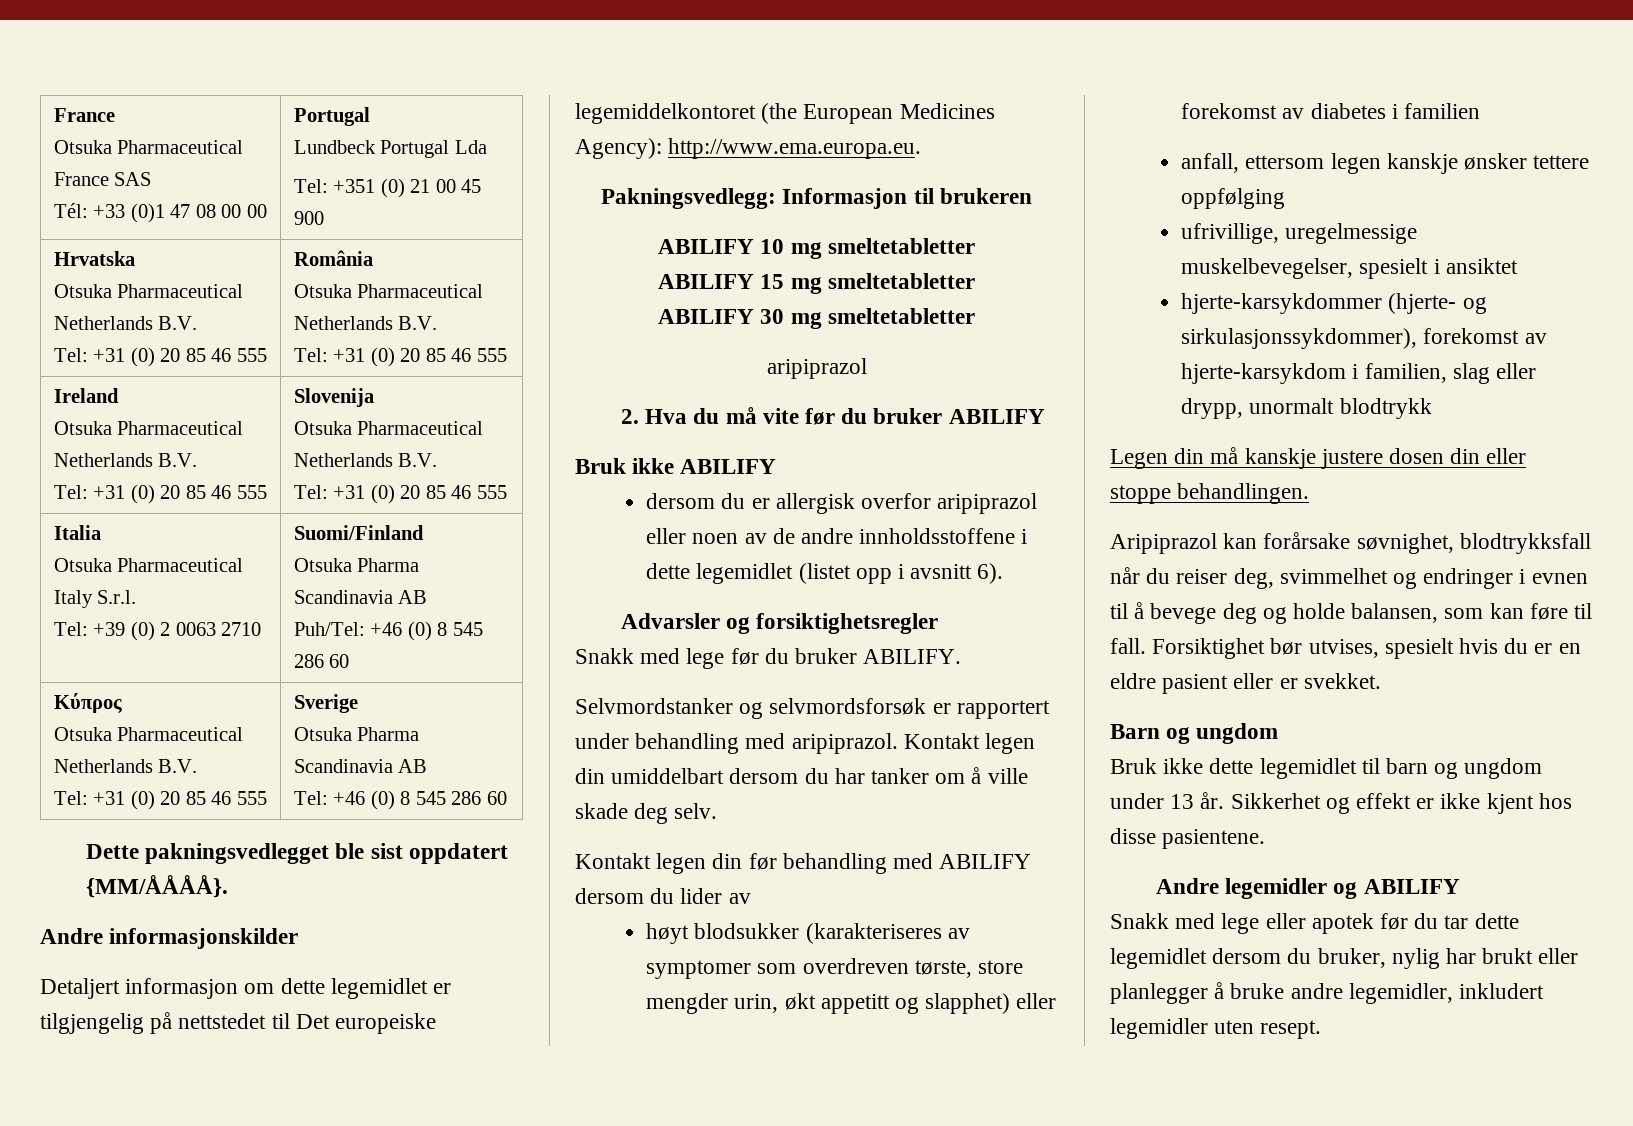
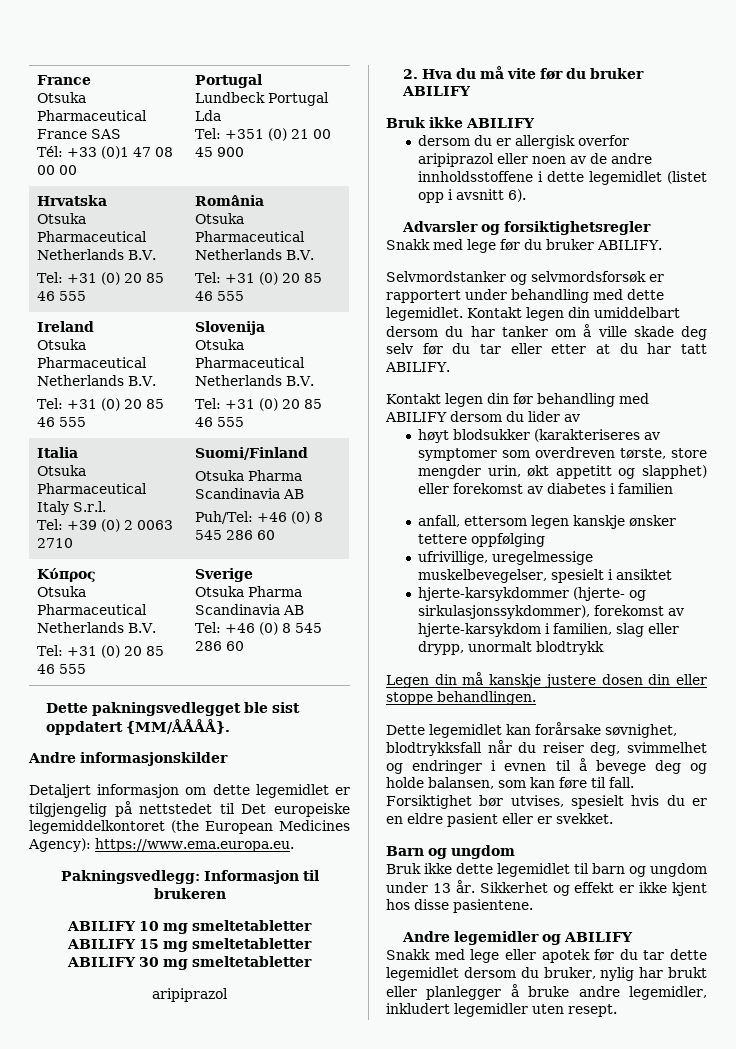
[668,138,922,159] http://www.ema.europa.eu. -> [95,838,294,852] https://www.ema.europa.eu.
[791,733,898,754] aripiprazol. -> [627,289,664,300] [386,307,463,321] dette legemidlet.
[674,803,718,819] selv. -> [386,343,707,355] [385,362,450,372] selv før du tar eller etter at du har tatt ABILIFY.
[1110,533,1217,554] Aripiprazol -> [386,724,502,738] Dette legemidlet

